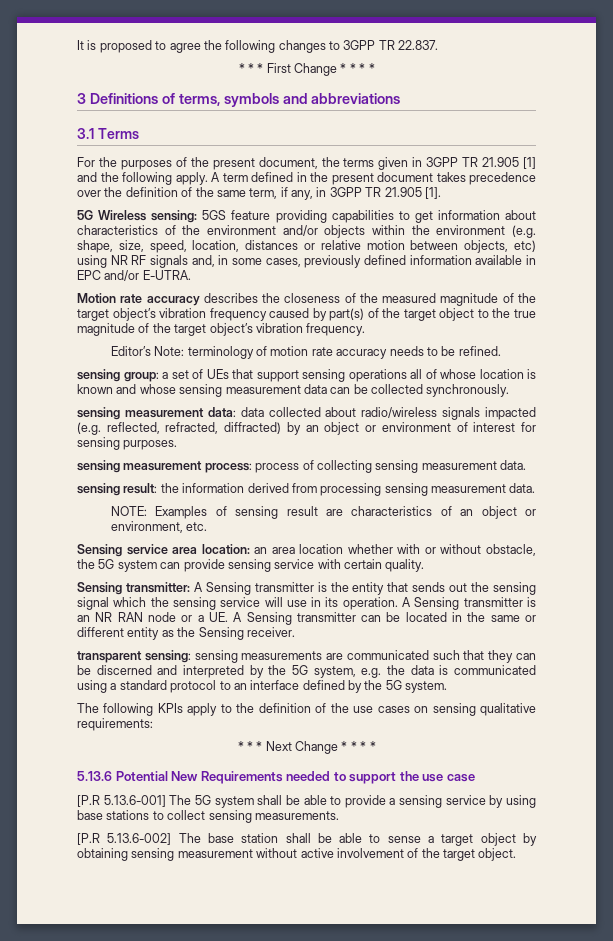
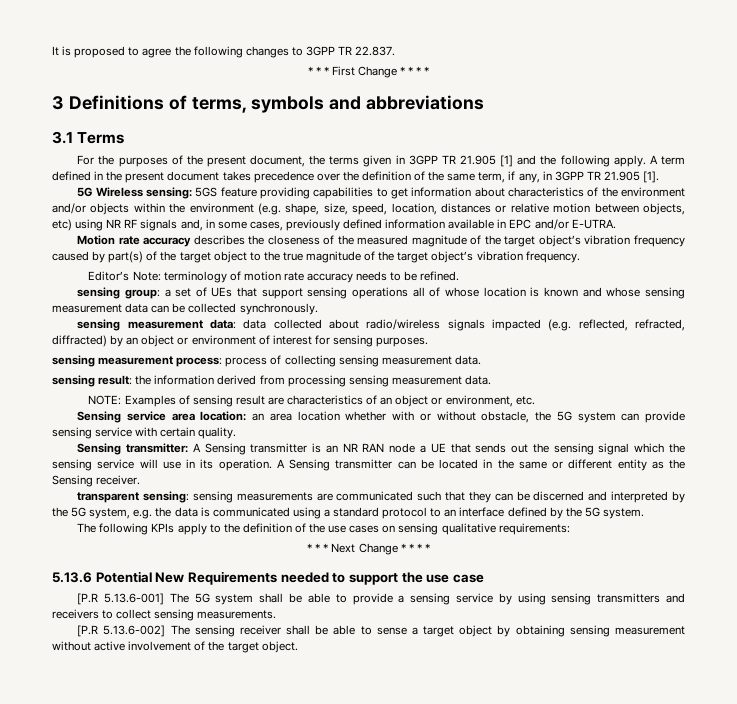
[330,582,385,595] the entity -> [325,443,446,453] an NR RAN node a UE
[527,597,537,607] [77,612,356,625] is an NR RAN node or a UE. A Sensing transmitter -> (393, 464) none
[77,810,150,820] base stations -> [551,593,685,605] [52,609,99,619] sensing transmitters and receivers
[207,833,279,843] base station -> [194,625,281,637] sensing receiver

